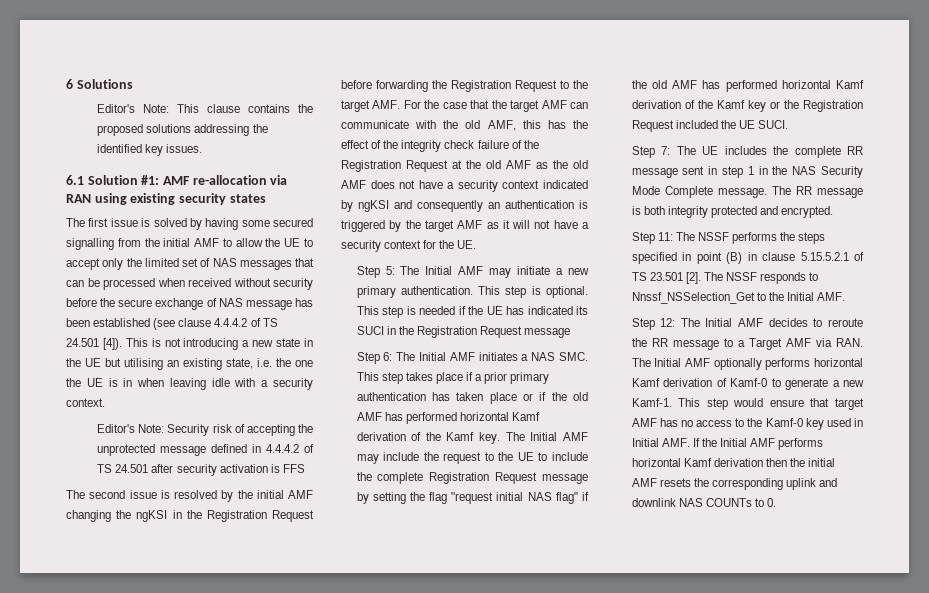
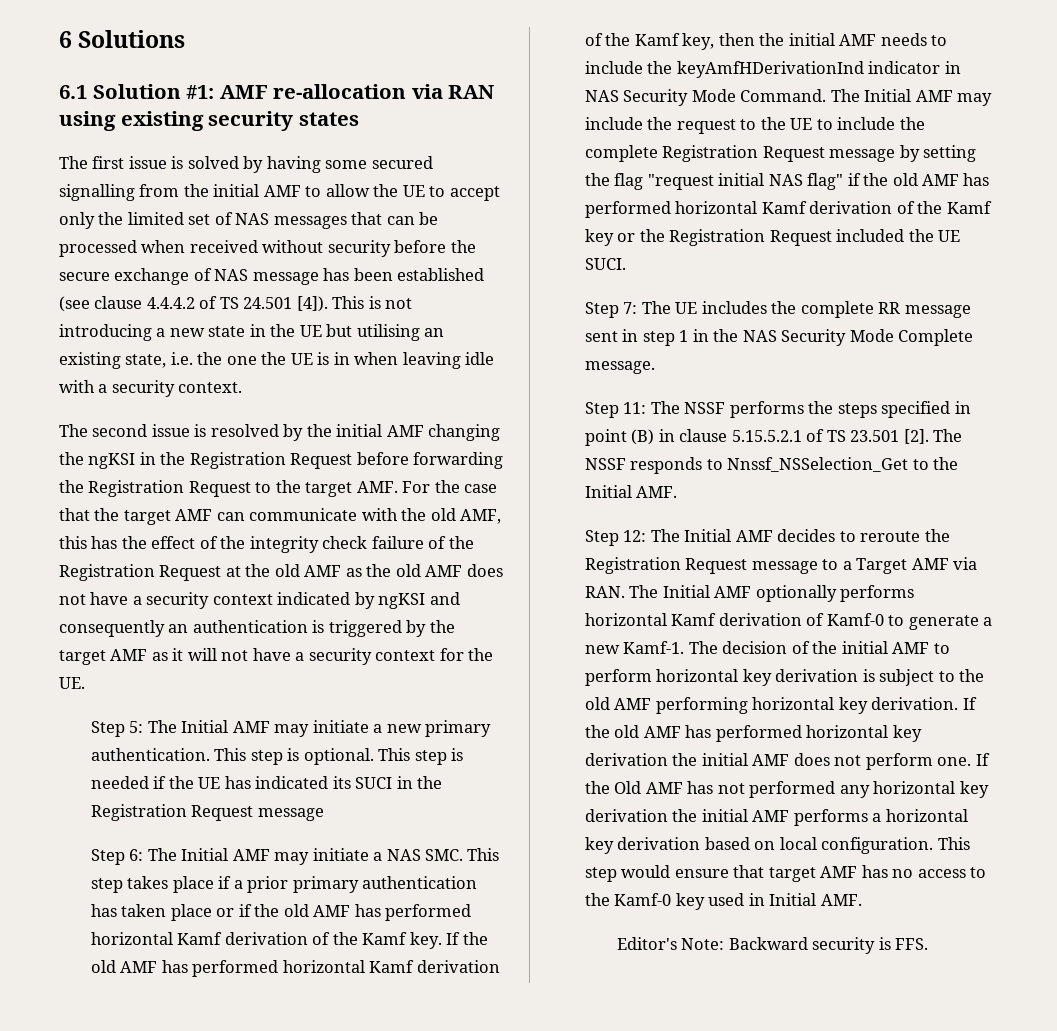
[97,104,313,113] [97,124,268,136] [97,144,203,156] // Editor's Note: This clause contains the proposed solutions addressing the identified key issues. -> (186, 39) none
[97,424,314,436] [97,444,315,456] [97,464,305,476] // Editor's Note: Security risk of accepting the unprotected message defined in 4.4.4.2 of TS 24.501 after security activation is FFS -> (243, 387) none
[478,352,518,361] initiates -> [274,848,369,865] may initiate
(501, 438) none -> [446,932,488,945] [90,960,500,977] [584,33,948,50] [584,61,961,78] [584,89,827,106] If the old AMF has performed horizontal Kamf derivation of the Kamf key, then the initial AMF needs to include the keyAmfHDerivationInd indicator in NAS Security Mode Command.
[771,186,863,198] [631,206,834,218] The RR message is both integrity protected and encrypted. -> (655, 367) none
[651,338,668,347] RR -> [584,557,748,574] Registration Request
(672, 402) none -> [688,641,950,654] [584,669,985,686] [584,697,977,714] [584,725,922,742] [584,753,990,770] [584,781,989,798] [584,809,968,826] [584,837,934,854] The decision of the initial AMF to perform horizontal key derivation is subject to the old AMF performing horizontal key derivation. If the old AMF has performed horizontal key derivation the initial AMF does not perform one. If the Old AMF has not performed any horizontal key derivation the initial AMF performs a horizontal key derivation based on local configuration.
[692,438,824,450] [631,458,836,467] [631,478,838,490] [631,498,777,507] If the Initial AMF performs horizontal Kamf derivation then the initial AMF resets the corresponding uplink and downlink NAS COUNTs to 0. -> [616,937,929,954] // Editor's Note: Backward security is FFS.

